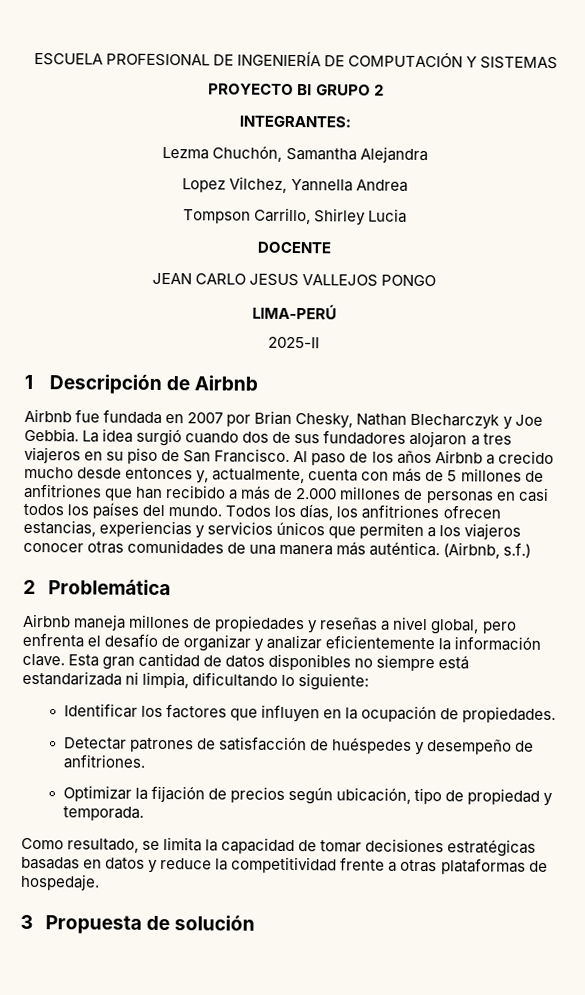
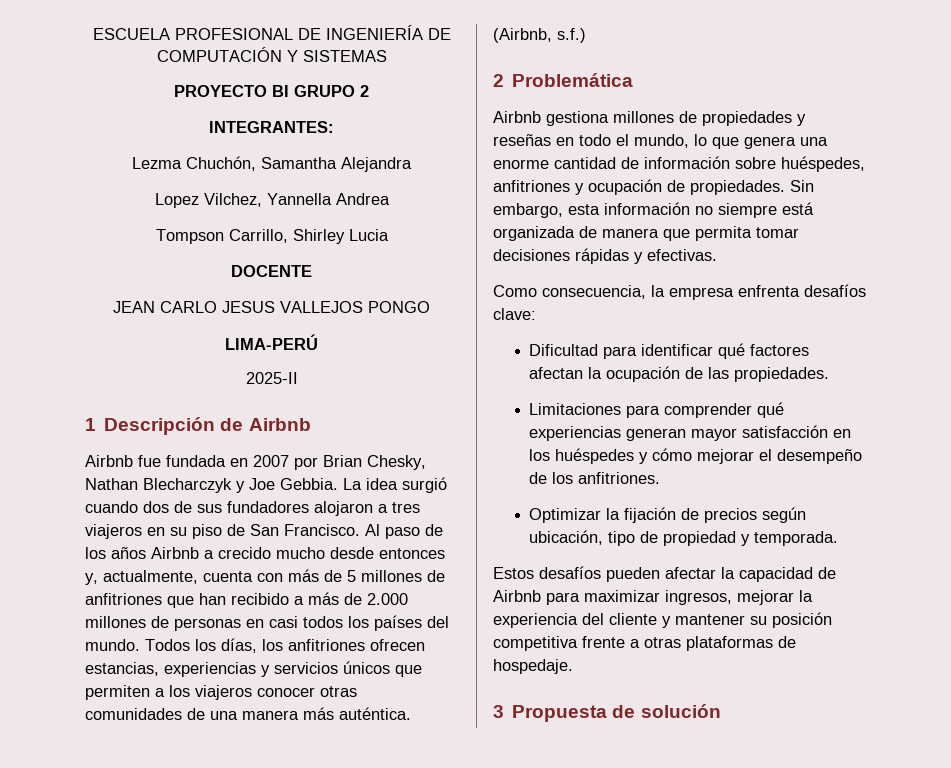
[73,614,127,631] maneja -> [546,111,609,126] gestiona
[380,616,517,635] [22,632,542,652] [22,652,470,672] [22,670,370,691] [63,703,342,723] a nivel global, pero enfrenta el desafío de organizar y analizar eficientemente la información clave. Esta gran cantidad de datos disponibles no siempre está estandarizada ni limpia, dificultando lo siguiente: // Identificar los factores que influyen en -> [556,134,828,149] [493,156,865,172] [493,179,814,195] [493,202,814,218] [493,226,799,241] [493,248,717,264] [493,284,866,300] [493,308,536,320] [529,343,810,359] [529,367,584,379] en todo el mundo, lo que genera una enorme cantidad de información sobre huéspedes, anfitriones y ocupación de propiedades. Sin embargo, esta información no siempre está organizada de manera que permita tomar decisiones rápidas y efectivas. // Como consecuencia, la empresa enfrenta desafíos clave: // Dificultad para identificar qué factores afectan
(460, 714) none -> [708,367,730,379] las
[63,736,425,756] Detectar patrones de satisfacción de huéspedes y -> [529,402,785,418] [529,425,852,441] [529,448,773,464] Limitaciones para comprender qué experiencias generan mayor satisfacción en los huéspedes y cómo mejorar el
(535, 746) none -> [552,472,574,484] los
[21,837,537,857] [21,856,338,874] Como resultado, se limita la capacidad de tomar decisiones estratégicas basadas en datos y reduce la competitividad -> [493,566,836,582] [493,590,813,605] [493,612,832,628] [493,636,578,651] Estos desafíos pueden afectar la capacidad de Airbnb para maximizar ingresos, mejorar la experiencia del cliente y mantener su posición competitiva

